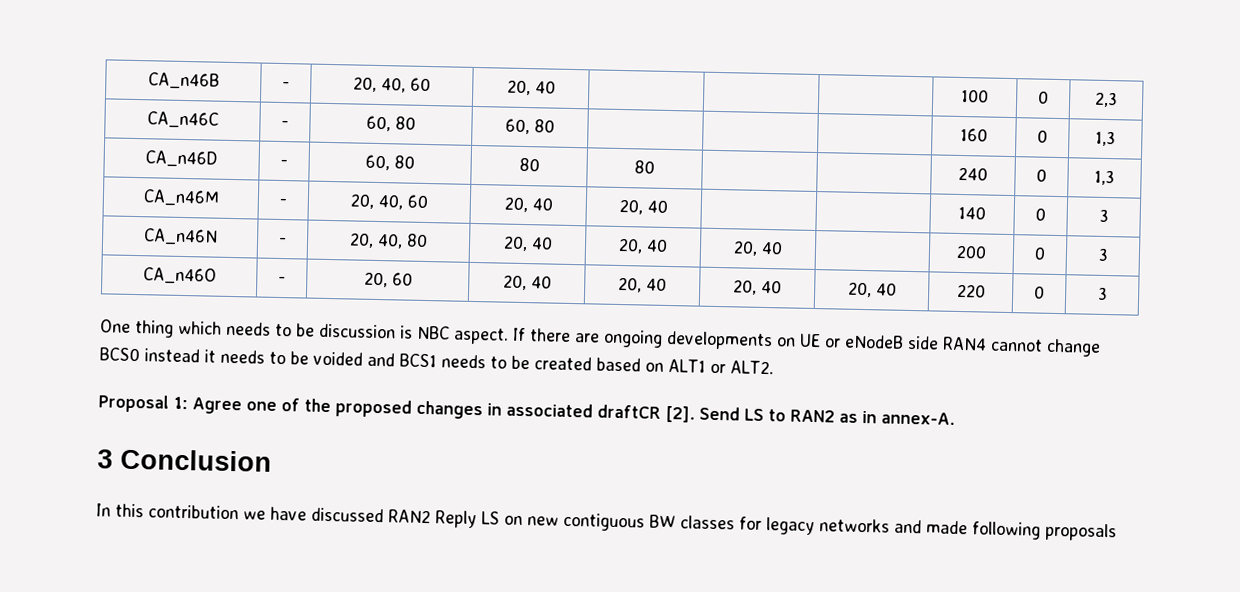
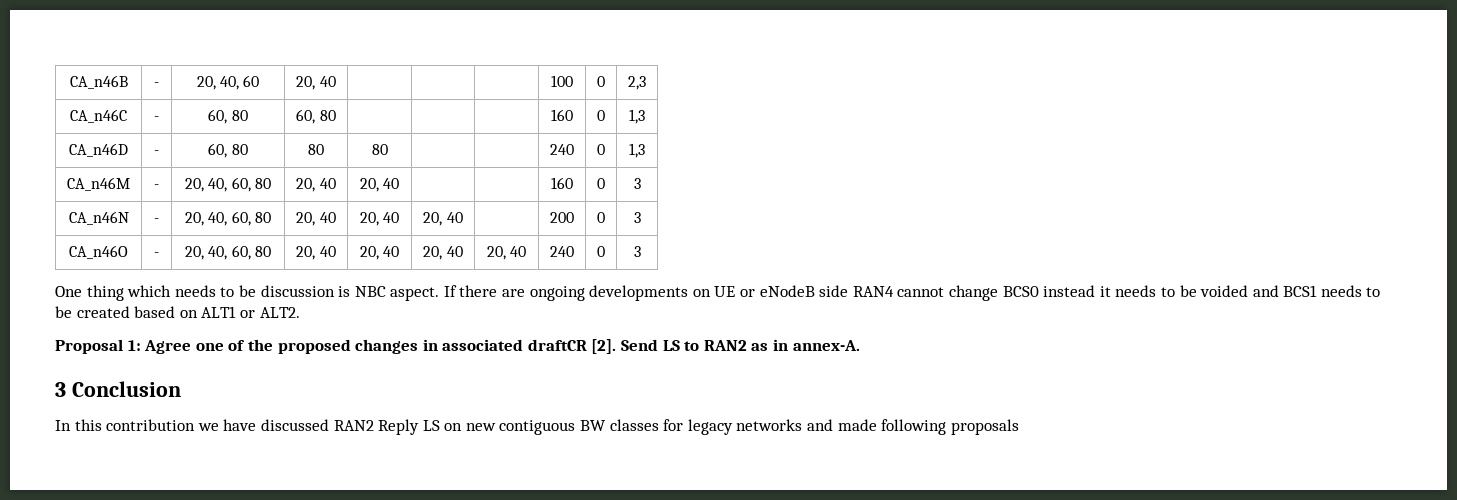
[407,194,429,209] 60 -> [231,177,271,192] 60, 80
[958,205,986,220] 140 -> [551,177,573,189] 160
(403, 241) none -> [231,211,251,226] 60,
[391,272,413,286] 60 -> [208,245,271,260] 40, 60, 80
[956,283,986,298] 220 -> [550,246,574,257] 240

